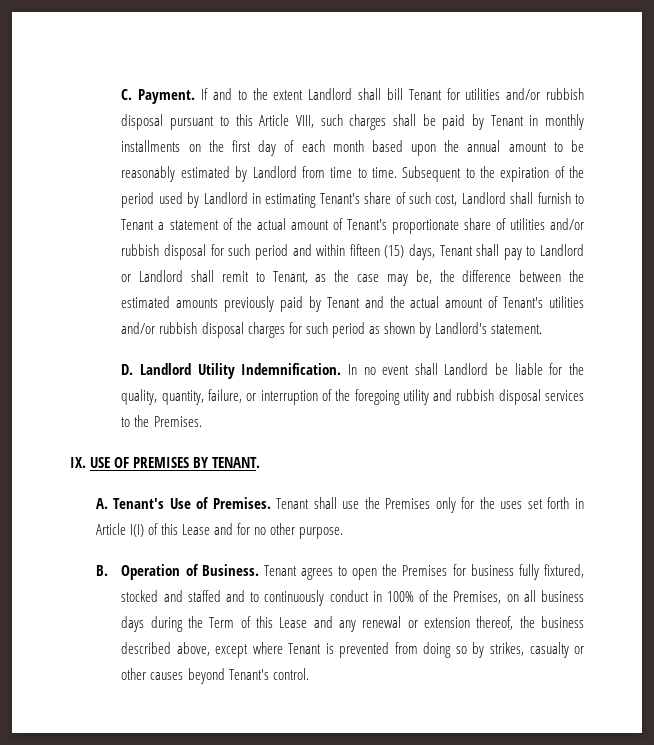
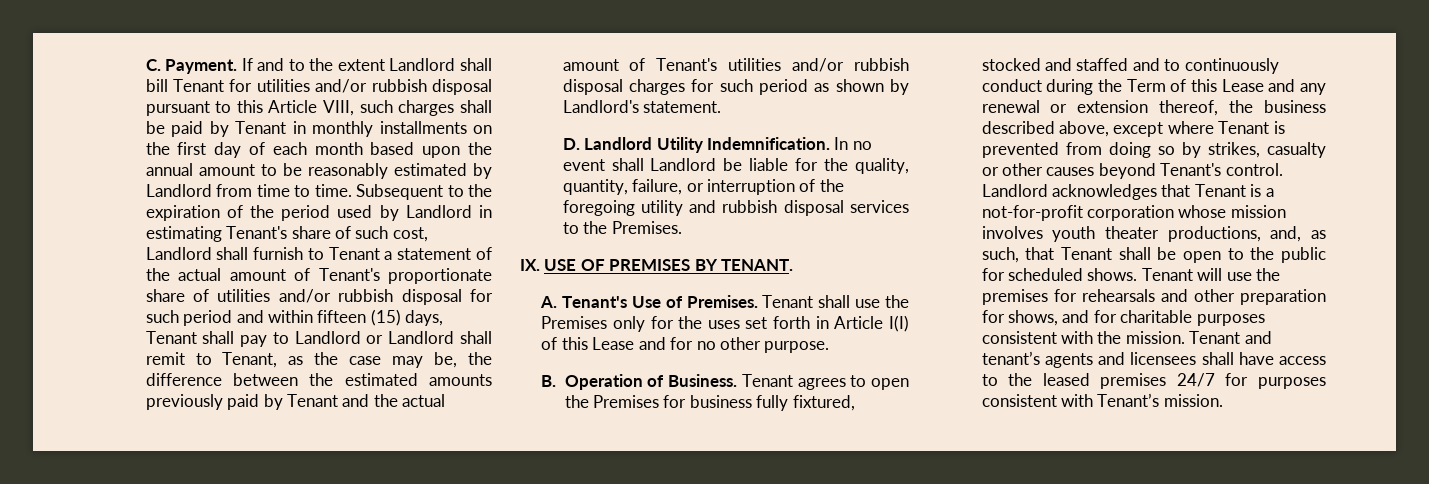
[372,590,584,604] [121,616,145,632] in 100% of the Premises, on all business days -> (1042, 85) none
(309, 674) none -> [981,184,1274,200] [981,205,1286,221] [981,226,1326,242] [981,247,1326,263] [981,268,1281,281] [981,289,1326,305] [981,310,1265,326] [981,331,1272,344] [981,351,1326,368] [981,373,1326,389] [981,393,1223,407] Landlord acknowledges that Tenant is a not-for-profit corporation whose mission involves youth theater productions, and, as such, that Tenant shall be open to the public for scheduled shows. Tenant will use the premises for rehearsals and other preparation for shows, and for charitable purposes consistent with the mission. Tenant and tenant’s agents and licensees shall have access to the leased premises 24/7 for purposes consistent with Tenant’s mission.

